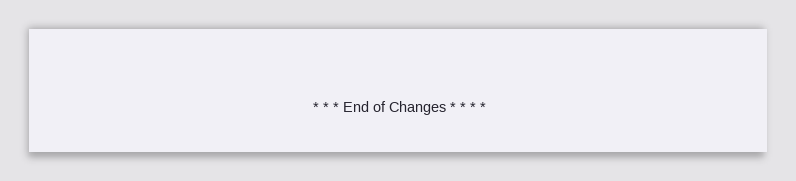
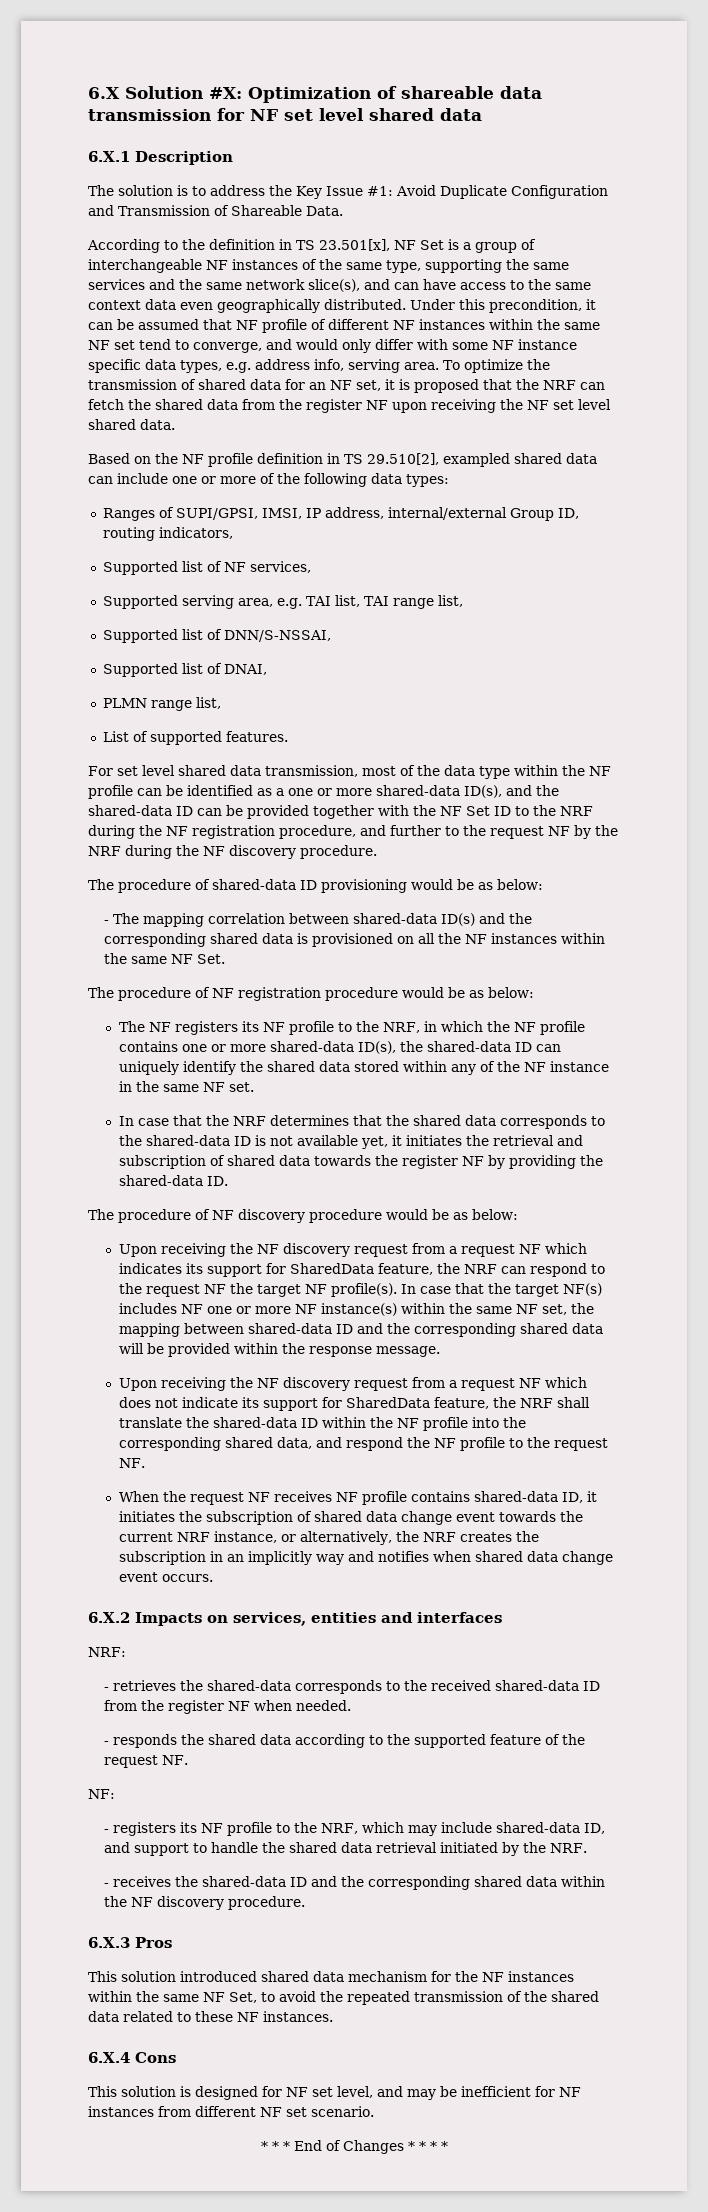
(313, 107) none -> [88,86,542,103] [88,108,482,121] [88,151,233,165] [88,185,608,199] [88,205,343,216] [87,239,536,253] [88,259,569,273] [88,279,591,292] [88,299,596,313] [88,319,600,333] [88,339,577,353] [88,359,550,373] [88,379,605,393] [88,399,611,413] [88,419,175,430] [88,453,597,467] [88,473,449,487] [102,507,579,521] [102,527,233,541] [102,561,311,575] [102,595,463,609] [102,629,331,643] [102,663,267,677] [102,697,221,711] [102,731,288,745] [88,765,611,779] [88,785,559,799] [88,805,593,819] [88,825,618,839] [88,845,377,859] [88,879,543,893] [103,913,532,927] [103,933,605,947] [103,953,225,964] [88,987,534,1001] [118,1021,585,1035] [118,1041,561,1054] [118,1061,609,1075] [118,1081,254,1092] [118,1115,605,1129] [118,1135,583,1149] [118,1155,603,1169] [118,1175,228,1186] [88,1209,518,1223] [118,1243,587,1257] [118,1263,605,1277] [118,1283,602,1297] [118,1303,594,1316] [118,1323,603,1337] [118,1343,440,1357] [118,1377,587,1391] [118,1397,590,1411] [118,1417,526,1431] [118,1437,608,1451] [118,1458,145,1468] [118,1491,597,1505] [118,1511,583,1525] [118,1531,539,1545] [118,1551,613,1565] [118,1572,213,1582] [88,1612,502,1626] [88,1647,126,1657] [103,1680,600,1694] [103,1700,351,1714] [103,1734,585,1748] [103,1755,188,1768] [88,1789,115,1799] [103,1822,605,1836] [103,1842,587,1856] [103,1876,605,1890] [103,1896,305,1910] [88,1937,172,1948] [88,1971,574,1982] [88,1991,599,2005] [88,2011,333,2022] [88,2052,176,2063] [88,2086,581,2100] [88,2106,374,2117] 6.X Solution #X: Optimization of shareable data transmission for NF set level shared data // 6.X.1 Description // The solution is to address the Key Issue #1: Avoid Duplicate Configuration and Transmission of Shareable Data. // According to the definition in TS 23.501[x], NF Set is a group of interchangeable NF instances of the same type, supporting the same services and the same network slice(s), and can have access to the same context data even geographically distributed. Under this precondition, it can be assumed that NF profile of different NF instances within the same NF set tend to converge, and would only differ with some NF instance specific data types, e.g. address info, serving area. To optimize the transmission of shared data for an NF set, it is proposed that the NRF can fetch the shared data from the register NF upon receiving the NF set level shared data. // Based on the NF profile definition in TS 29.510[2], exampled shared data can include one or more of the following data types: // Ranges of SUPI/GPSI, IMSI, IP address, internal/external Group ID, routing indicators, // Supported list of NF services, // Supported serving area, e.g. TAI list, TAI range list, // Supported list of DNN/S-NSSAI, // Supported list of DNAI, // PLMN range list, // List of supported features. // For set level shared data transmission, most of the data type within the NF profile can be identified as a one or more shared-data ID(s), and the shared-data ID can be provided together with the NF Set ID to the NRF during the NF registration procedure, and further to the request NF by the NRF during the NF discovery procedure. // The procedure of shared-data ID provisioning would be as below: // - The mapping correlation between shared-data ID(s) and the corresponding shared data is provisioned on all the NF instances within the same NF Set. // The procedure of NF registration procedure would be as below: // The NF registers its NF profile to the NRF, in which the NF profile contains one or more shared-data ID(s), the shared-data ID can uniquely identify the shared data stored within any of the NF instance in the same NF set. // In case that the NRF determines that the shared data corresponds to the shared-data ID is not available yet, it initiates the retrieval and subscription of shared data towards the register NF by providing the shared-data ID. // The procedure of NF discovery procedure would be as below: // Upon receiving the NF discovery request from a request NF which indicates its support for SharedData feature, the NRF can respond to the request NF the target NF profile(s). In case that the target NF(s) includes NF one or more NF instance(s) within the same NF set, the mapping between shared-data ID and the corresponding shared data will be provided within the response message. // Upon receiving the NF discovery request from a request NF which does not indicate its support for SharedData feature, the NRF shall translate the shared-data ID within the NF profile into the corresponding shared data, and respond the NF profile to the request NF. // When the request NF receives NF profile contains shared-data ID, it initiates the subscription of shared data change event towards the current NRF instance, or alternatively, the NRF creates the subscription in an implicitly way and notifies when shared data change event occurs. // 6.X.2 Impacts on services, entities and interfaces // NRF: // - retrieves the shared-data corresponds to the received shared-data ID from the register NF when needed. // - responds the shared data according to the supported feature of the request NF. // NF: // - registers its NF profile to the NRF, which may include shared-data ID, and support to handle the shared data retrieval initiated by the NRF. // - receives the shared-data ID and the corresponding shared data within the NF discovery procedure. // 6.X.3 Pros // This solution introduced shared data mechanism for the NF instances within the same NF Set, to avoid the repeated transmission of the shared data related to these NF instances. // 6.X.4 Cons // This solution is designed for NF set level, and may be inefficient for NF instances from different NF set scenario. //

